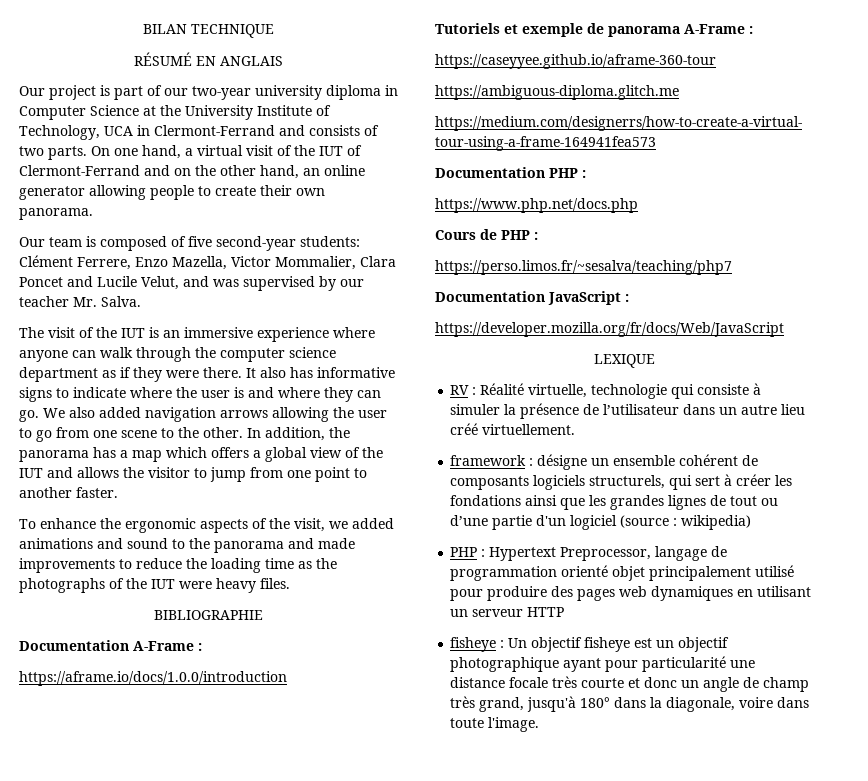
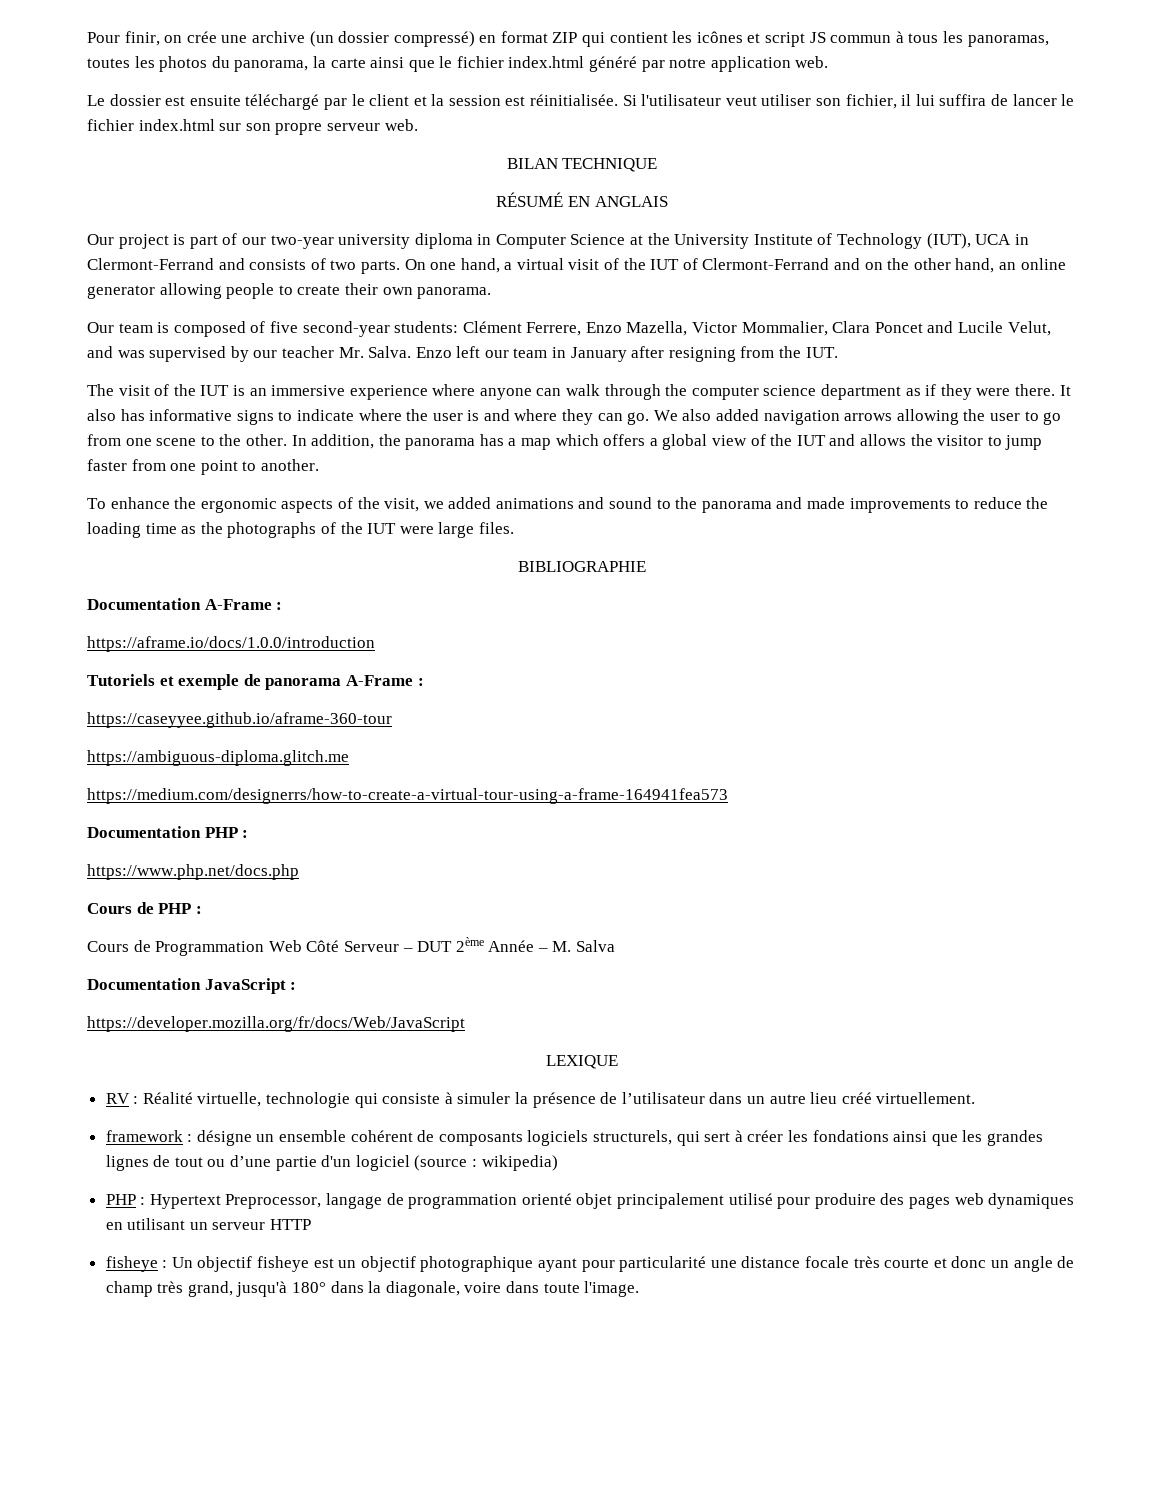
(143, 29) none -> [87,31,1049,47] [87,56,829,72] [87,94,1075,110] [87,119,418,135] Pour finir, on crée une archive (un dossier compressé) en format ZIP qui contient les icônes et script JS commun à tous les panoramas, toutes les photos du panorama, la carte ainsi que le fichier index.html généré par notre application web. // Le dossier est ensuite téléchargé par le client et la session est réinitialisée. Si l'utilisateur veut utiliser son fichier, il lui suffira de lancer le fichier index.html sur son propre serveur web. //
[19,125,100,140] Technology, -> [837,233,971,249] Technology (IUT),
(141, 301) none -> [415,346,838,362] Enzo left our team in January after resigning from the IUT.
(246, 474) none -> [87,459,127,471] faster
[19,487,118,498] another faster. -> [260,459,319,471] another.
[216,578,256,593] heavy -> [438,522,475,538] large
[435,260,732,275] https://perso.limos.fr/~sesalva/teaching/php7 -> [87,937,616,956] Cours de Programmation Web Côté Serveur – DUT 2ème Année – M. Salva

